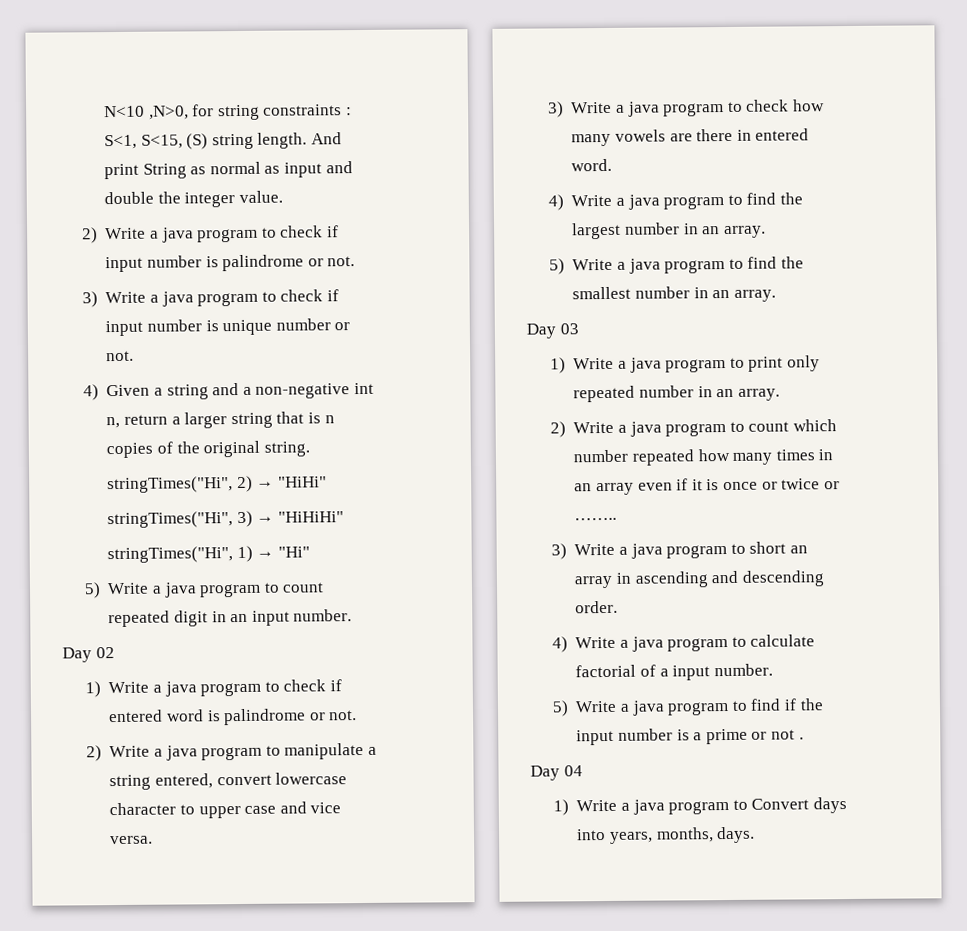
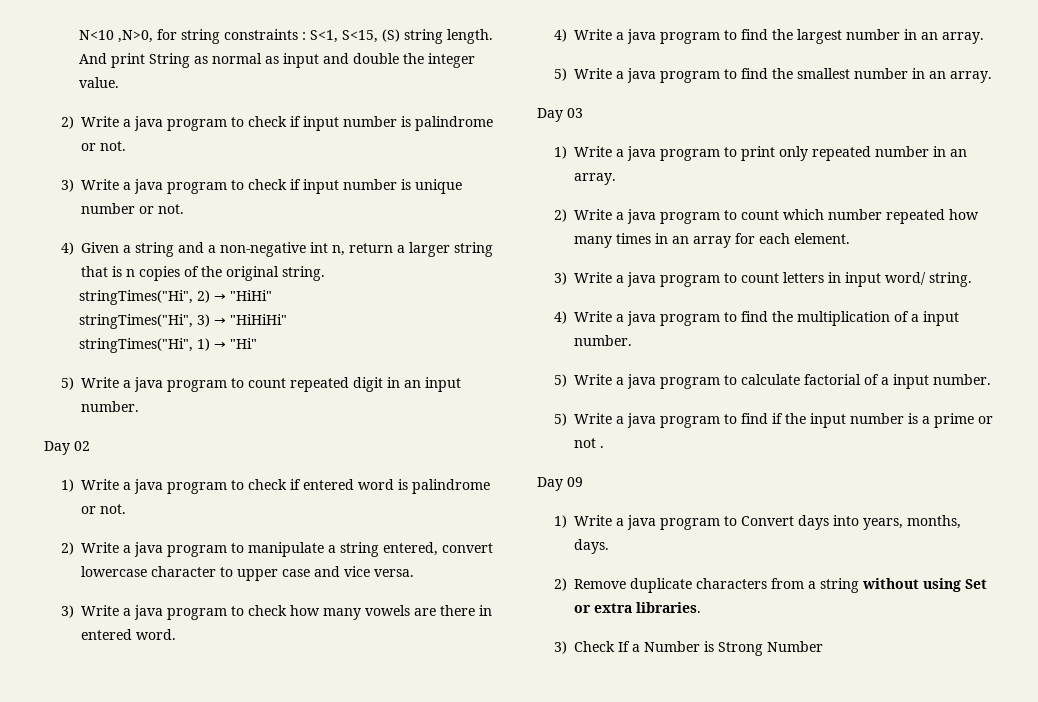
[637,478,840,491] [574,517,618,521] [550,541,809,560] [574,570,825,589] [575,600,619,614] [551,636,568,653] even if it is once or twice or …….. // 3) Write a java program to short an array in ascending and descending order. // 4) -> [735,233,851,244] [554,272,973,287] [554,311,960,326] [574,335,633,346] [554,374,568,387] for each element. // 3) Write a java program to count letters in input word/ string. // 4) Write a java program to find the multiplication of a input number. // 5)
[563,765,583,777] 04 -> [567,477,583,487] 09
(756, 835) none -> [554,578,988,593] [574,602,702,613] [554,641,824,656] // 2) Remove duplicate characters from a string without using Set or extra libraries. // 3) Check If a Number is Strong Number

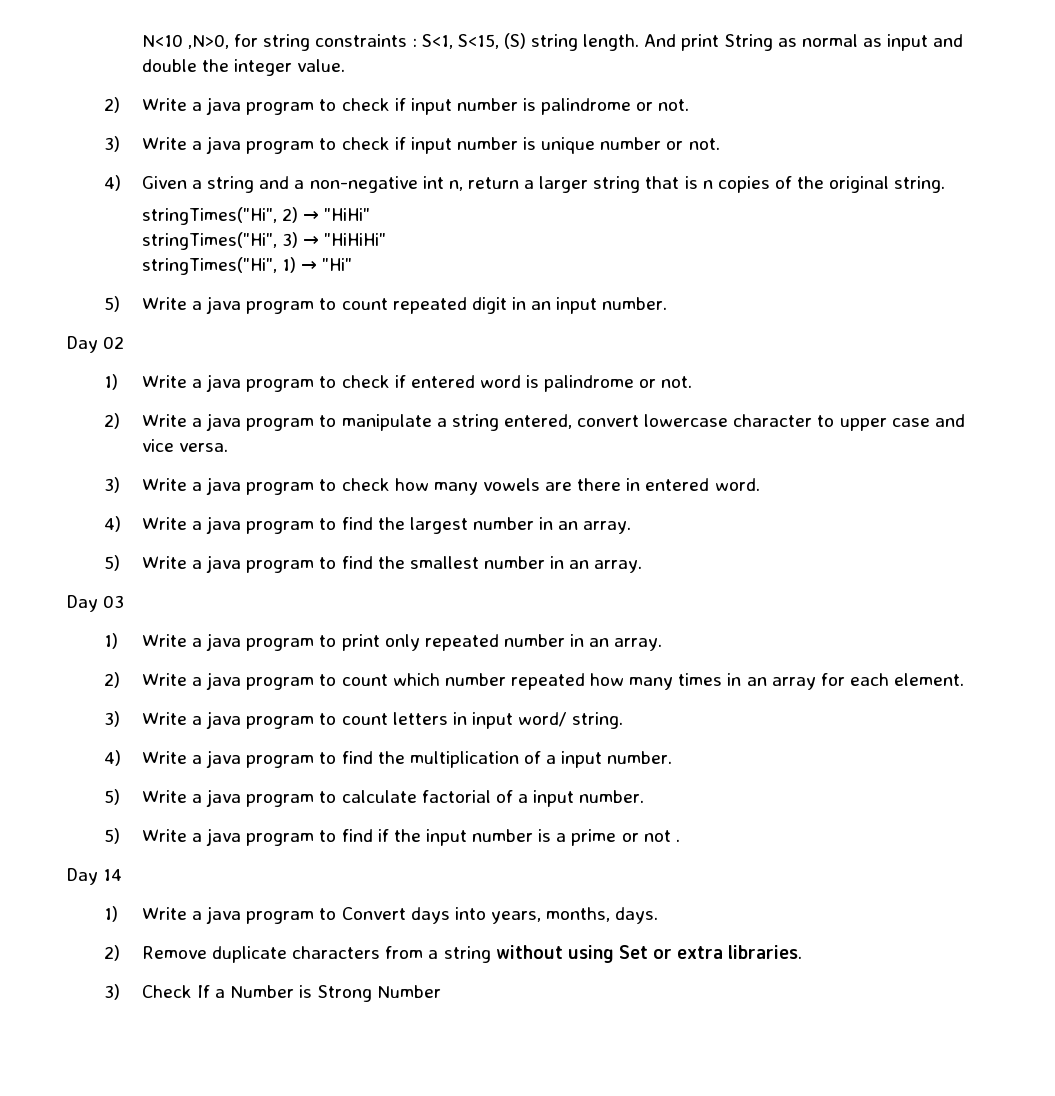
[567,477,583,487] 09 -> [103,869,123,881] 14

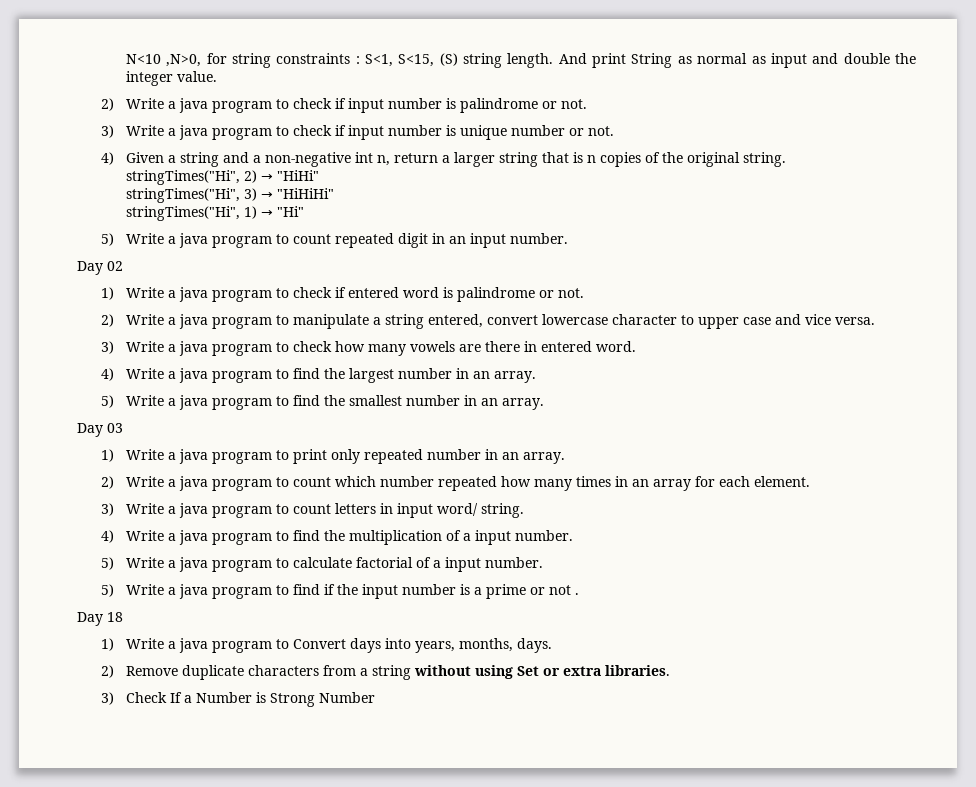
[103,869,123,881] 14 -> [107,612,123,622] 18

